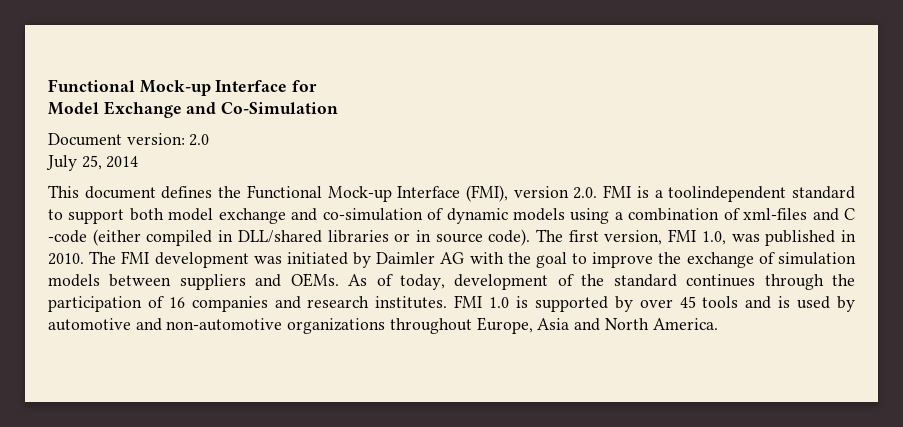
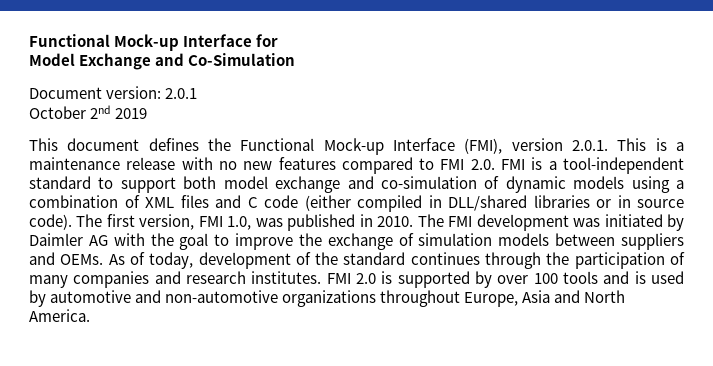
[189,134,210,146] [46,155,139,171] 2.0 // July 25, 2014 -> [165,88,198,99] [29,105,148,119] 2.0.1 // October 2nd 2019
(569, 192) none -> [572,138,685,151] [29,157,465,174] 2.0.1. This is a maintenance release with no new features compared to FMI
[668,186,787,202] toolindependent -> [563,157,684,174] tool-independent
[743,208,808,220] xml-files -> [145,195,209,208] XML files
[48,230,87,243] -code -> [264,195,298,208] code
[168,297,185,308] 16 -> [29,275,68,288] many
[489,297,510,308] 1.0 -> [356,273,376,284] 2.0
[679,296,696,308] 45 -> [533,273,558,284] 100

